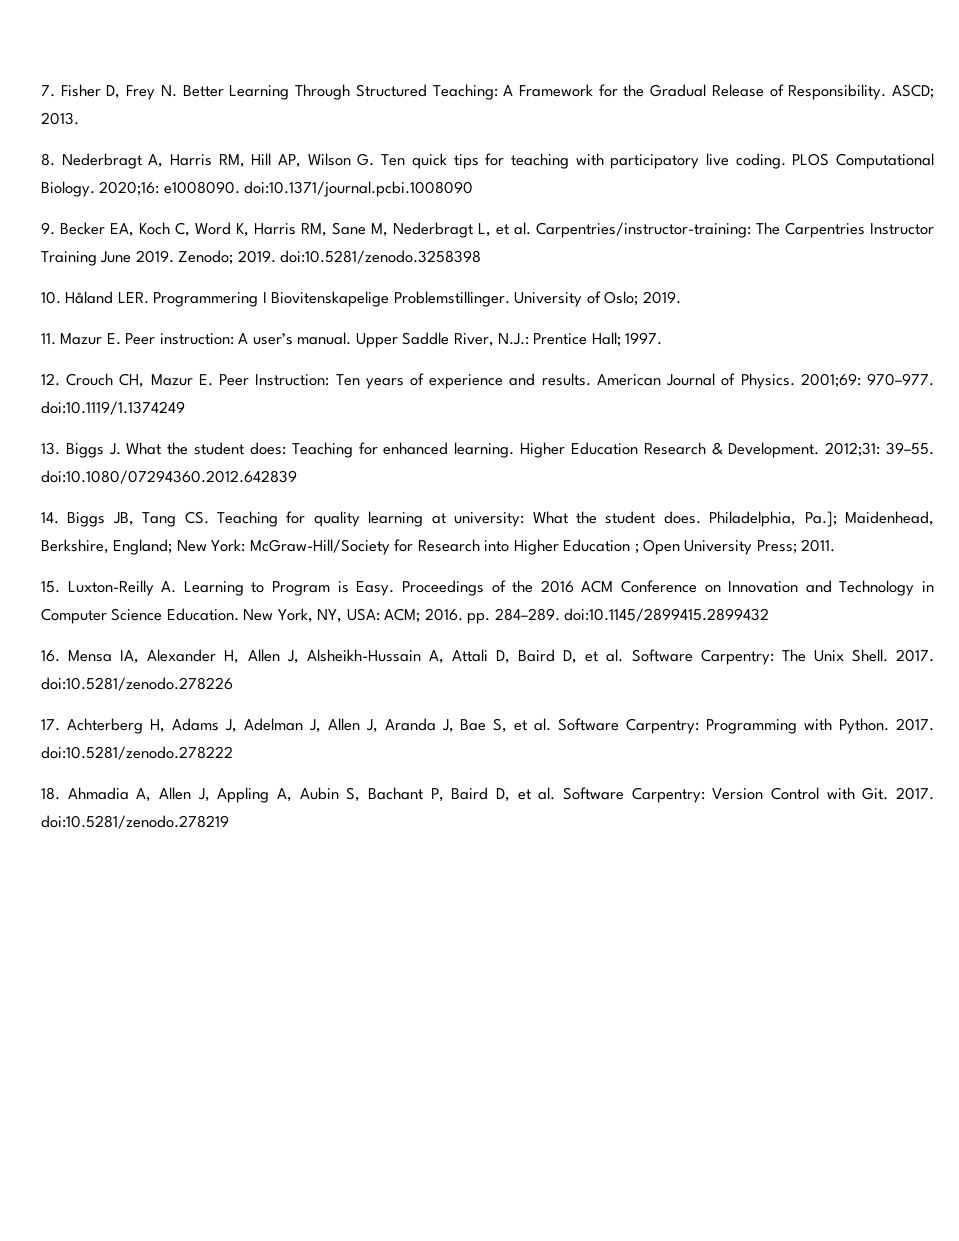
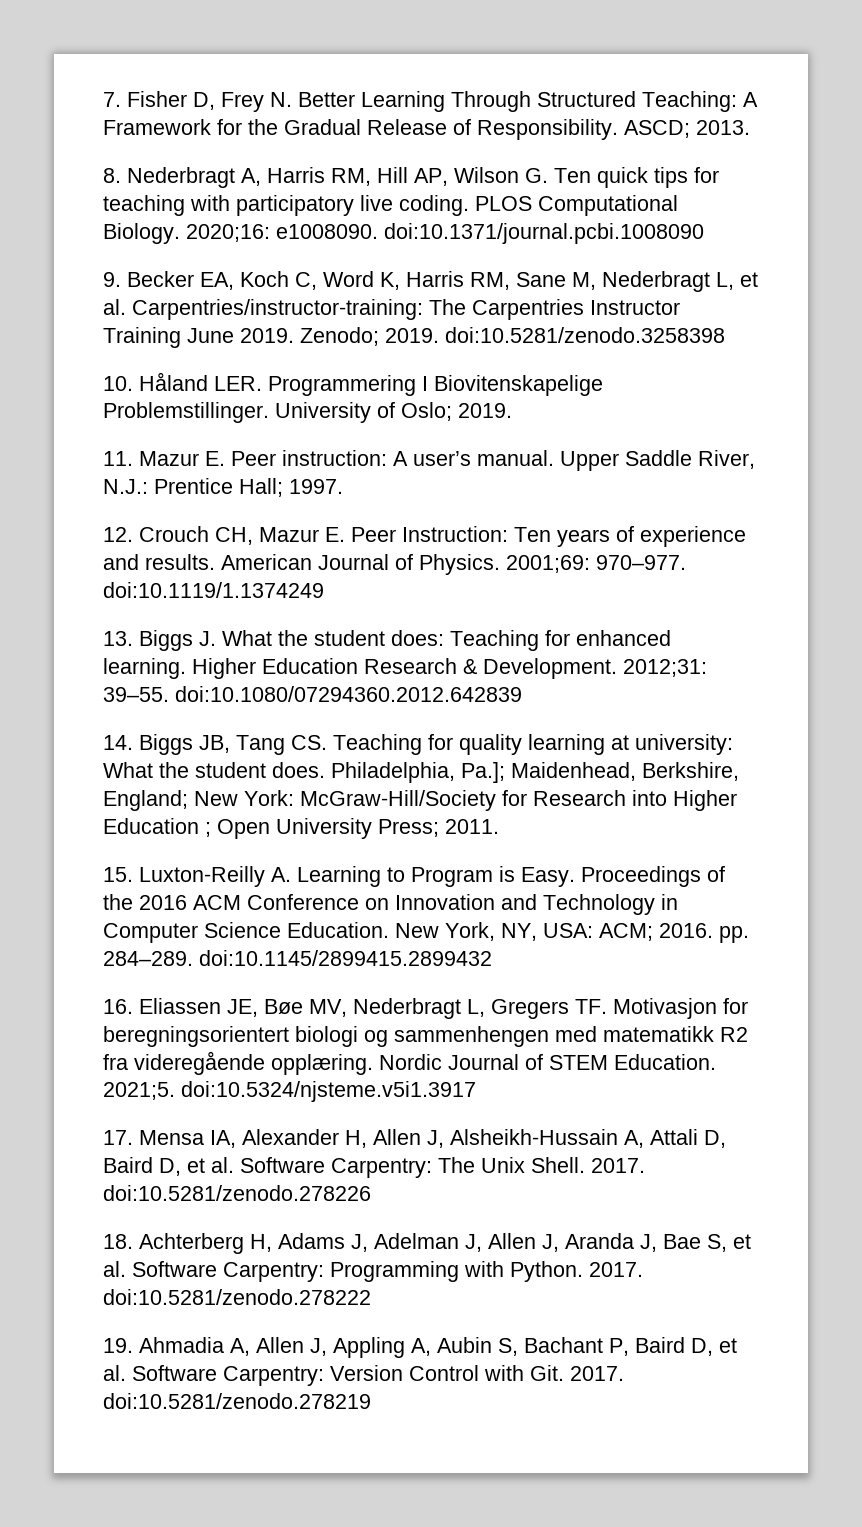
(60, 656) none -> [139,998,748,1019] [103,1026,748,1047] [103,1051,716,1075] [103,1081,476,1102] [103,1130,133,1145] Eliassen JE, Bøe MV, Nederbragt L, Gregers TF. Motivasjon for beregningsorientert biologi og sammenhengen med matematikk R2 fra videregående opplæring. Nordic Journal of STEM Education. 2021;5. doi:10.5324/njsteme.v5i1.3917 // 17.
[41,719,60,731] 17. -> [103,1234,133,1249] 18.
[41,787,60,800] 18. -> [103,1338,133,1353] 19.

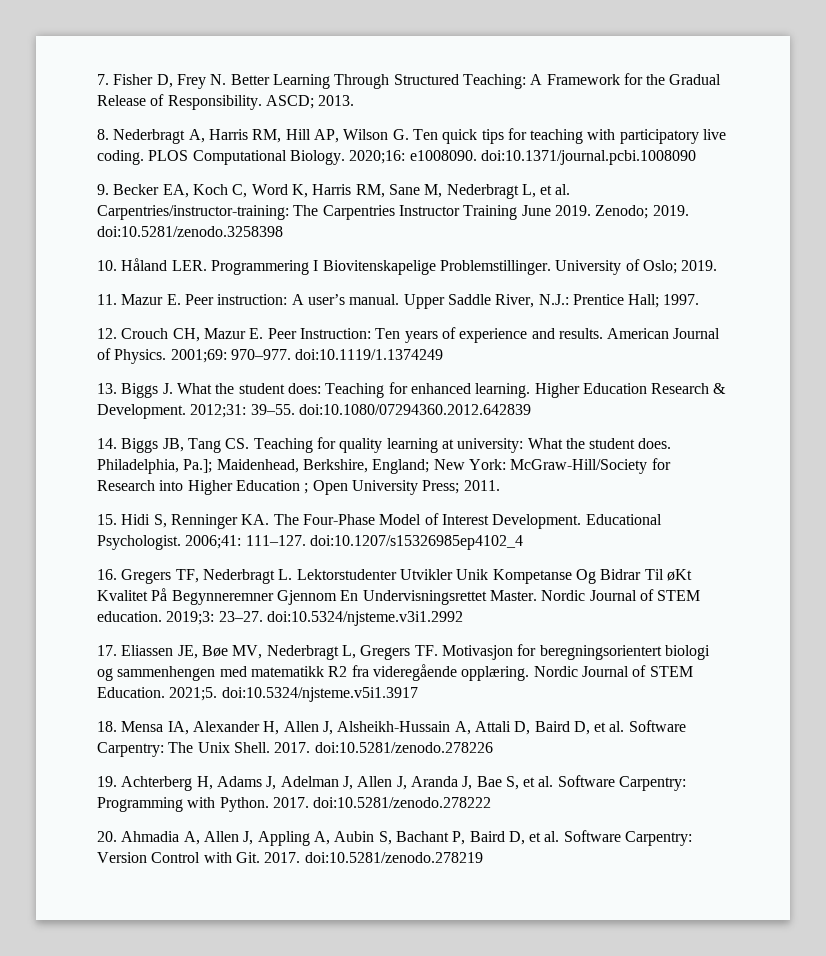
[139,866,725,887] [103,894,678,915] [103,922,749,943] [103,950,492,966] [103,999,133,1014] Luxton-Reilly A. Learning to Program is Easy. Proceedings of the 2016 ACM Conference on Innovation and Technology in Computer Science Education. New York, NY, USA: ACM; 2016. pp. 284–289. doi:10.1145/2899415.2899432 // 16. -> [121,513,662,529] [97,535,523,550] [97,569,692,584] [97,588,701,605] [97,611,463,626] [97,645,117,656] Hidi S, Renninger KA. The Four-Phase Model of Interest Development. Educational Psychologist. 2006;41: 111–127. doi:10.1207/s15326985ep4102_4 // 16. Gregers TF, Nederbragt L. Lektorstudenter Utvikler Unik Kompetanse Og Bidrar Til øKt Kvalitet På Begynneremner Gjennom En Undervisningsrettet Master. Nordic Journal of STEM education. 2019;3: 23–27. doi:10.5324/njsteme.v3i1.2992 // 17.
[103,1130,133,1145] 17. -> [97,721,117,732] 18.
[103,1234,133,1249] 18. -> [97,776,117,787] 19.
[103,1338,133,1353] 19. -> [97,831,117,842] 20.

